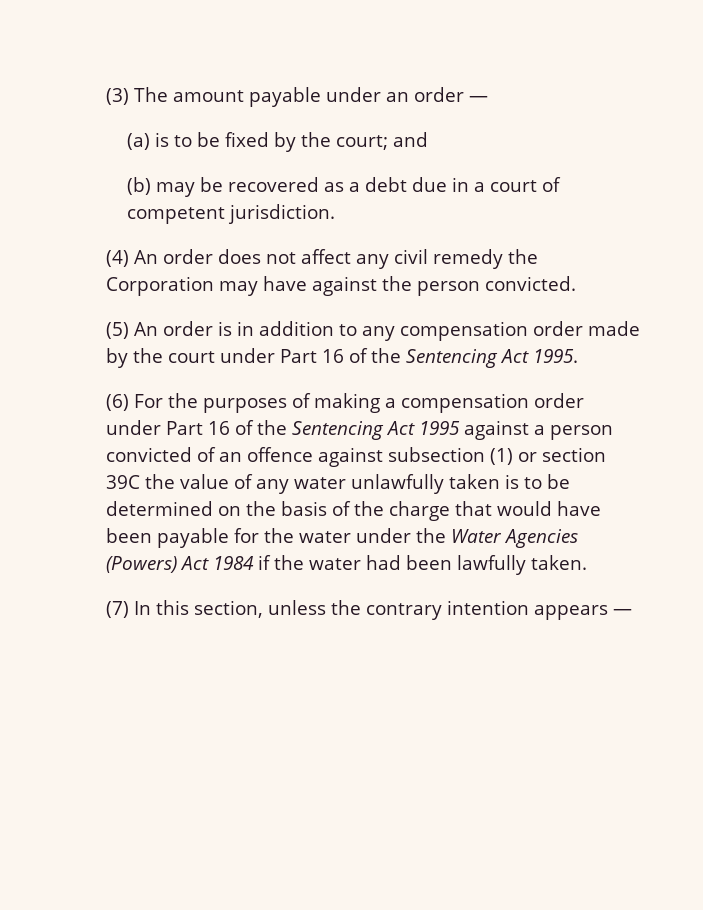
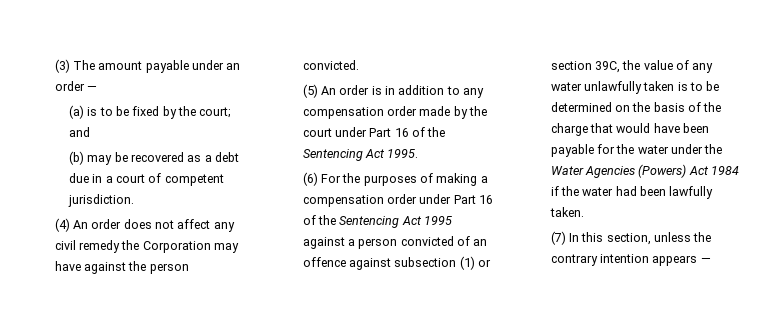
[105,475,140,489] 39C -> [594,61,620,73] 39C,

